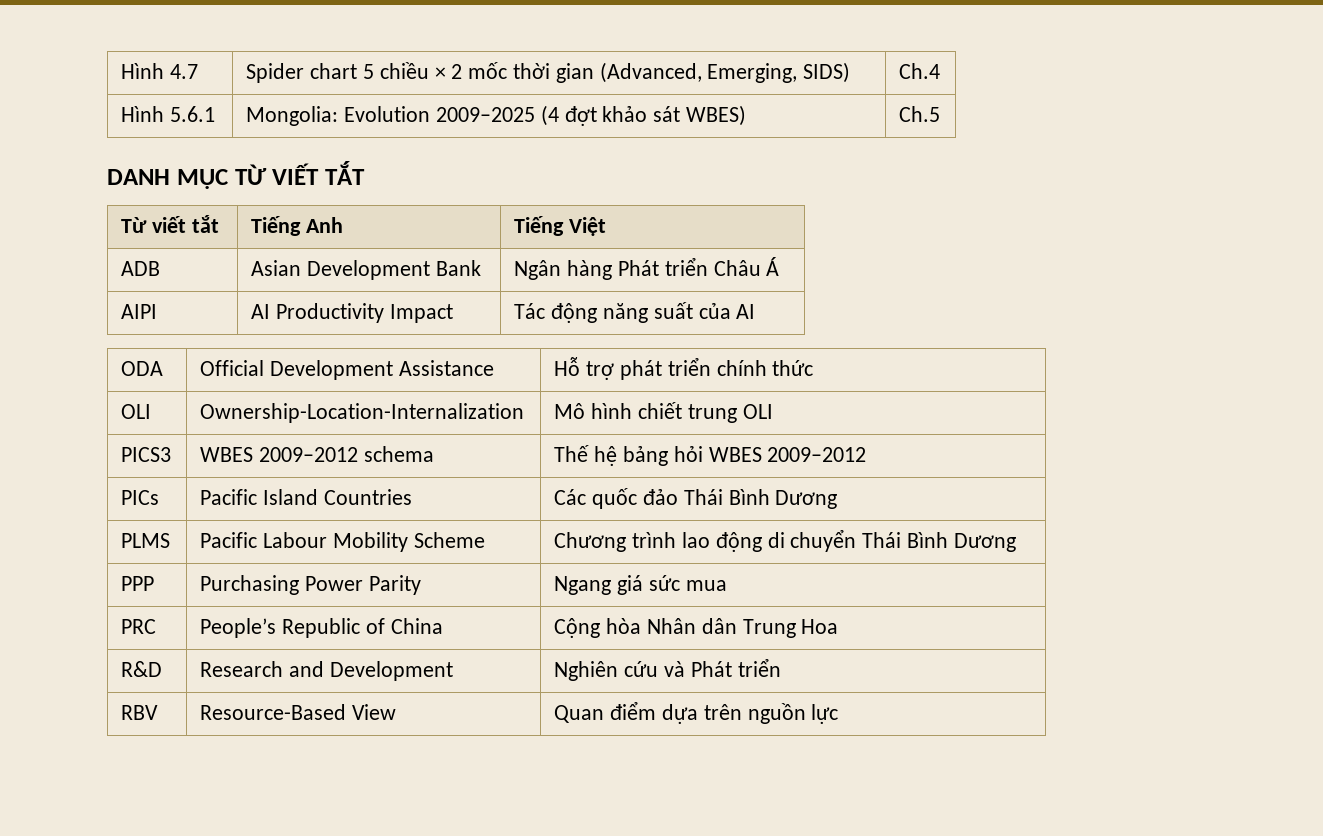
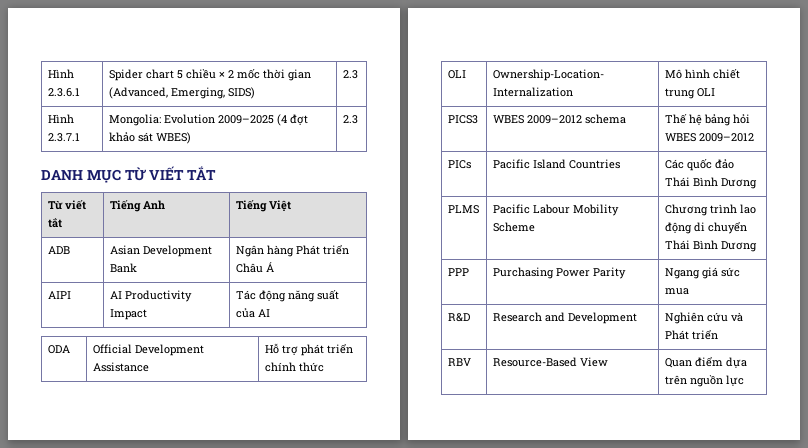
[121,63,199,79] Hình 4.7 -> [47,69,74,78] [47,88,80,97] Hình 2.3.6.1
[899,63,941,79] [121,106,216,122] Ch.4 // Hình 5.6.1 -> [342,70,358,79] [47,114,74,123] [47,133,80,142] 2.3 // Hình 2.3.7.1
[899,106,941,122] Ch.5 -> [342,115,358,124] 2.3
[121,619,157,634] [200,618,443,638] [554,618,839,638] // PRC | People’s Republic of China | Cộng hòa Nhân dân Trung Hoa -> (689, 291) none

